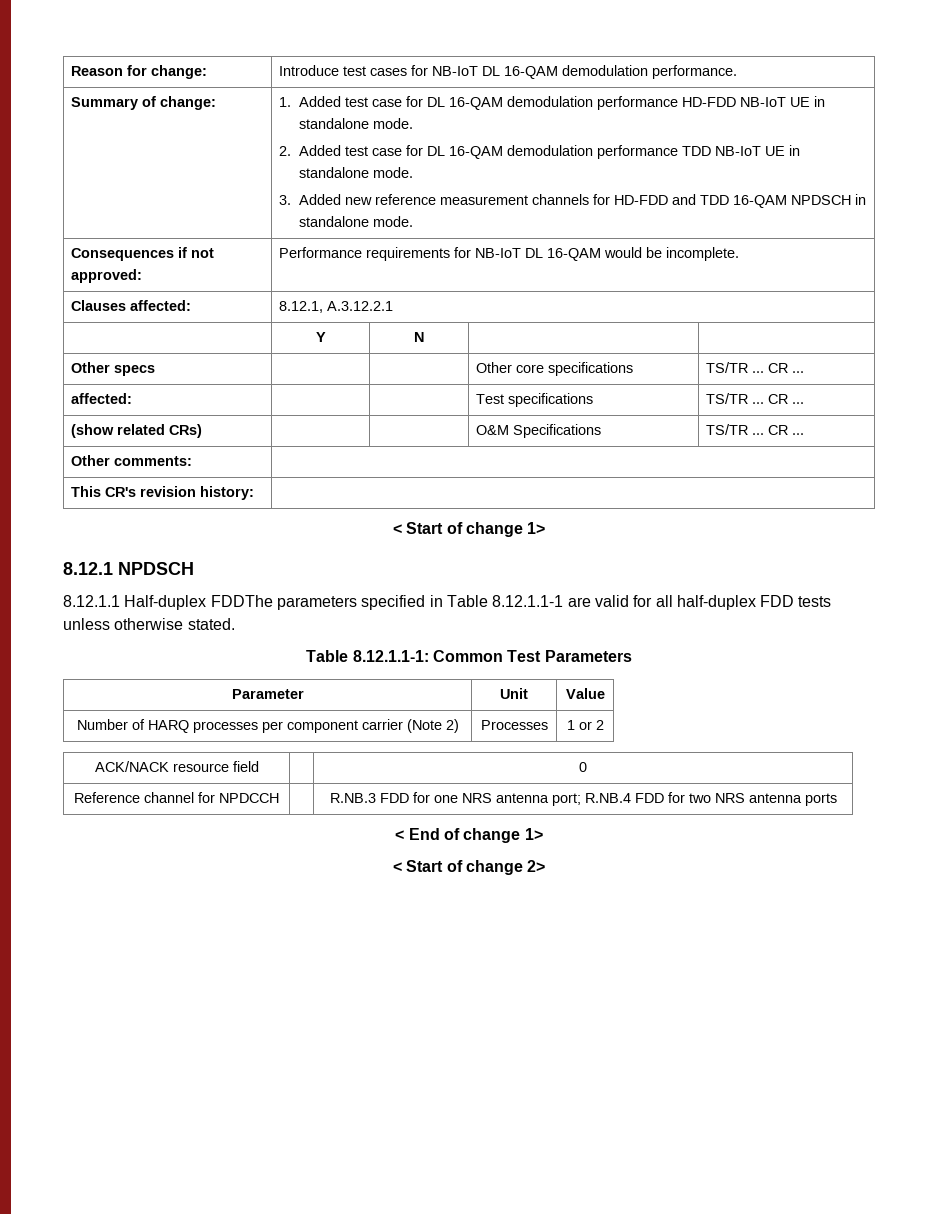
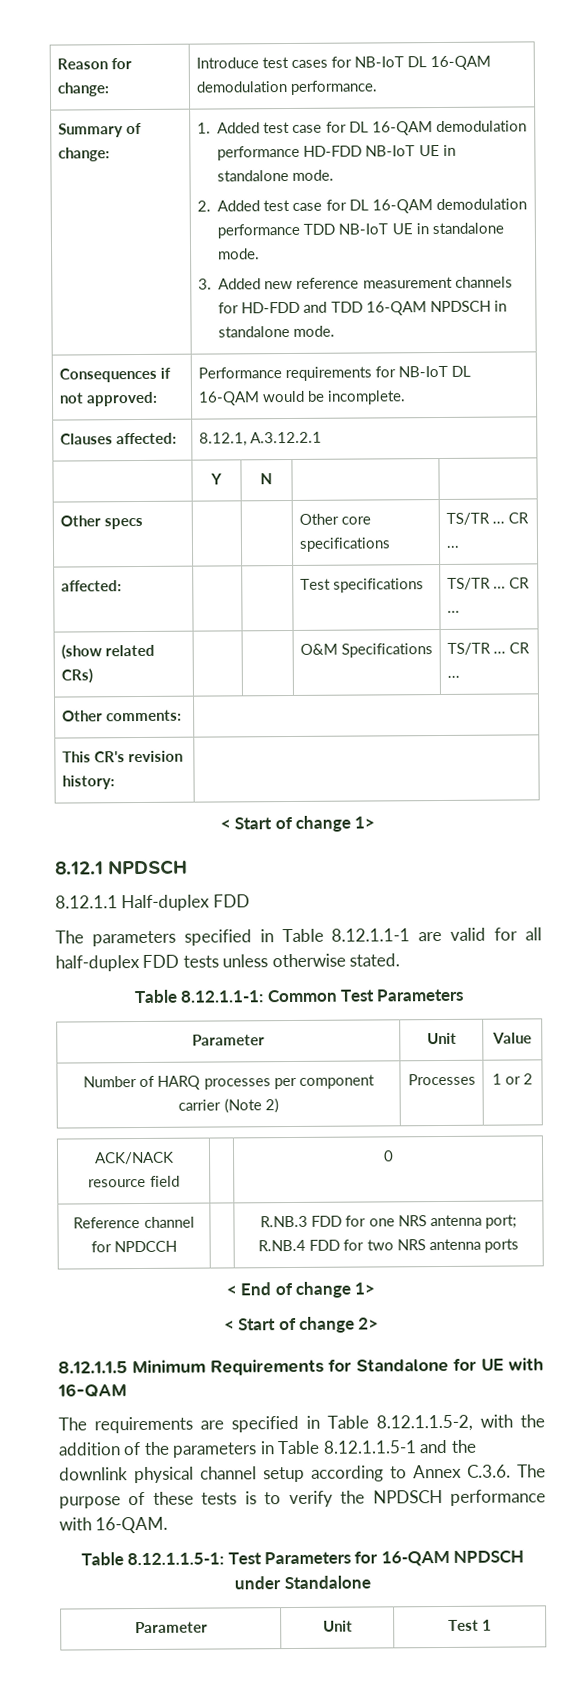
[210,595,273,607] FDDThe -> [212,894,250,908] [55,930,84,944] FDD // The
(546, 866) none -> [58,1357,544,1376] [57,1383,127,1398] [58,1414,545,1434] [58,1439,477,1458] [59,1464,546,1484] [59,1489,547,1509] [59,1516,169,1534] [80,1550,525,1567] [234,1575,371,1590] [134,1621,208,1634] [322,1620,353,1632] [447,1619,493,1631] // 8.12.1.1.5 Minimum Requirements for Standalone for UE with 16-QAM // The requirements are specified in Table 8.12.1.1.5-2, with the addition of the parameters in Table 8.12.1.1.5-1 and the downlink physical channel setup according to Annex C.3.6. The purpose of these tests is to verify the NPDSCH performance with 16-QAM. // Table 8.12.1.1.5-1: Test Parameters for 16-QAM NPDSCH under Standalone // Parameter | Unit | Test 1

